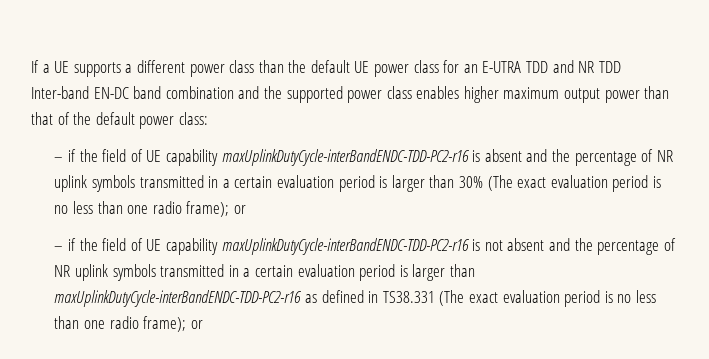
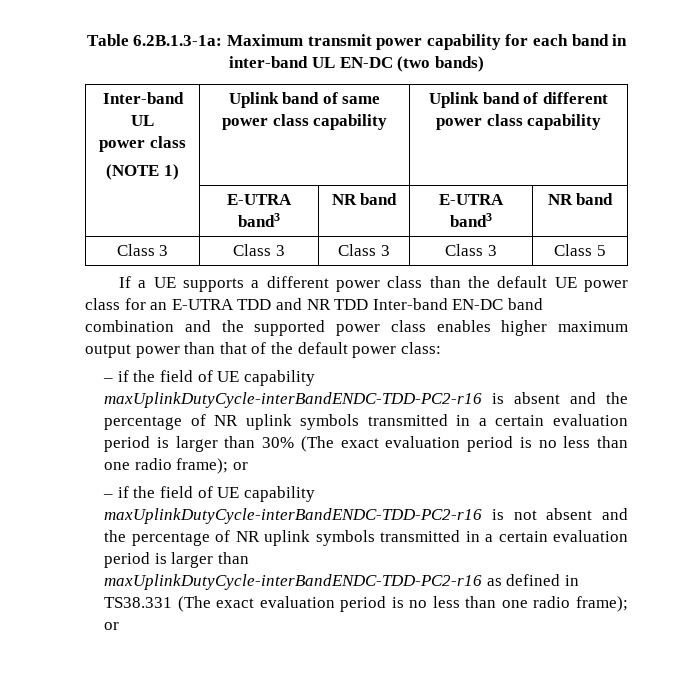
(31, 66) none -> [86,34,628,50] [229,56,484,72] [102,92,184,104] [131,115,154,126] [99,136,186,152] [106,164,179,180] [228,92,381,108] [221,114,388,130] [429,92,608,108] [435,114,602,130] [227,194,292,205] [238,213,280,227] [331,193,398,205] [439,194,504,205] [450,213,492,227] [547,193,614,205] [116,244,169,256] [233,244,285,256] [338,244,390,256] [445,244,497,256] [554,244,606,256] Table 6.2B.1.3-1a: Maximum transmit power capability for each band in inter-band UL EN-DC (two bands) // Inter-band UL // power class // (NOTE 1) | Uplink band of same power class capability | Uplink band of different power class capability // | E-UTRA band3 | NR band | E-UTRA band3 | NR band // Class 3 | Class 3 | Class 3 | Class 3 | Class 5 //

